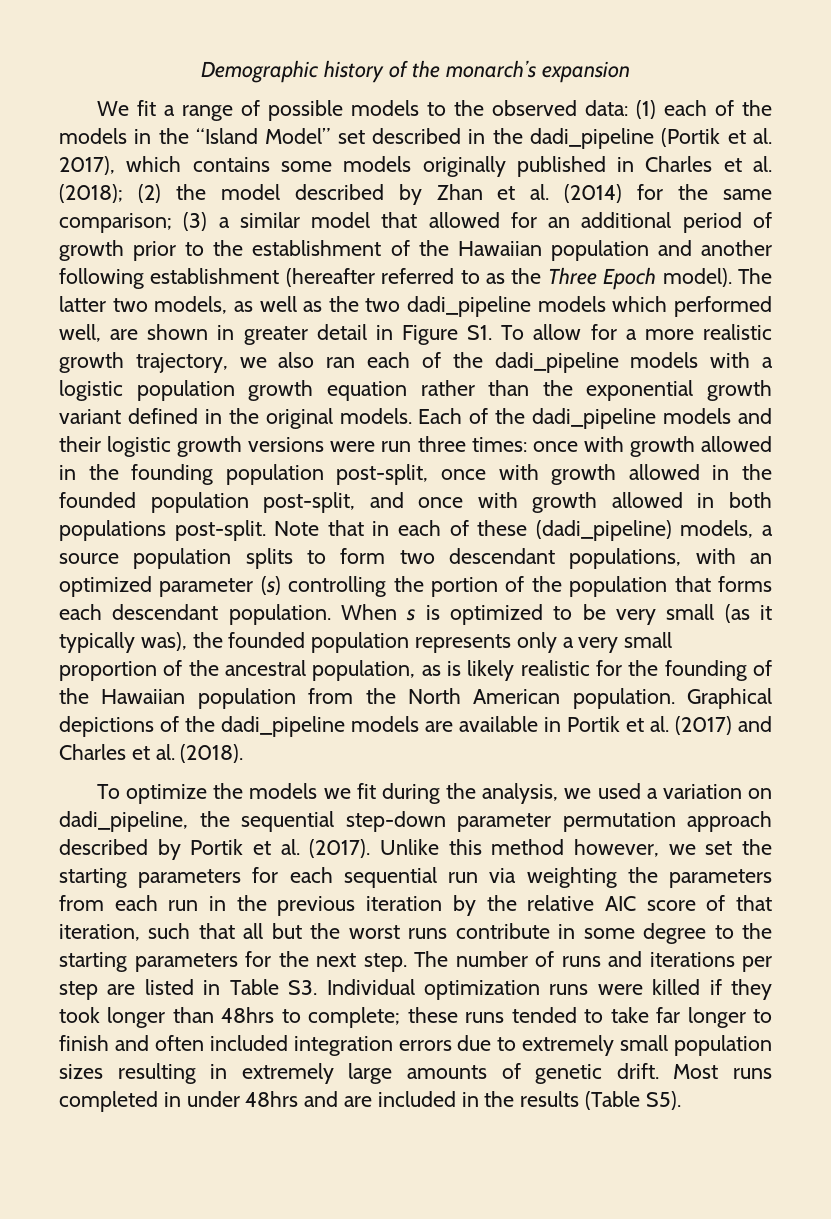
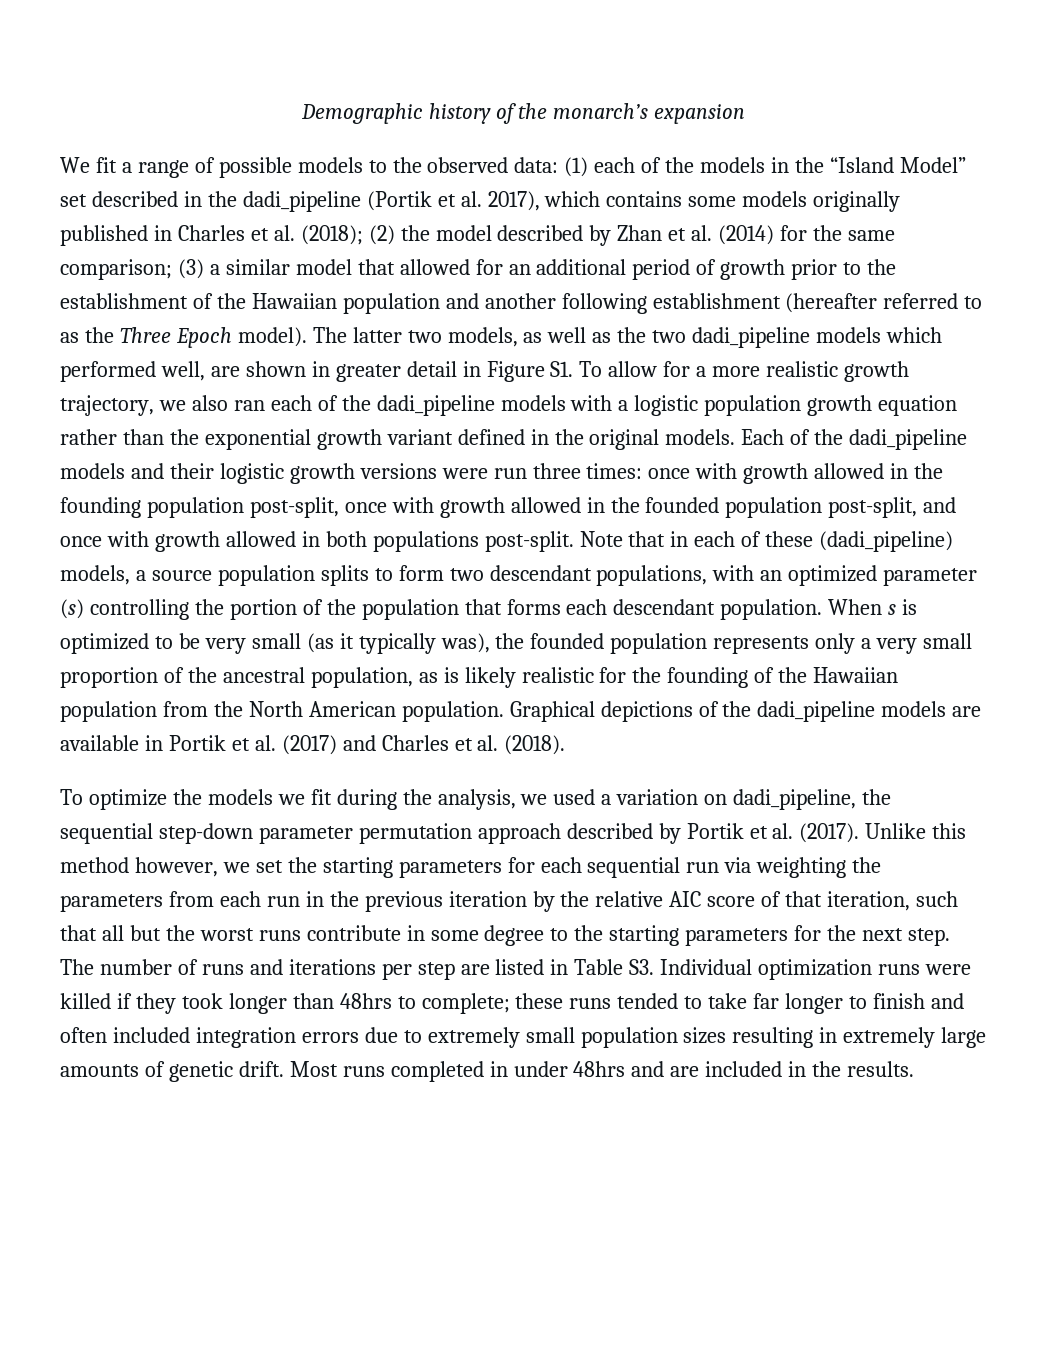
[520,1091,681,1110] results (Table S5). -> [847,1061,915,1077] results.

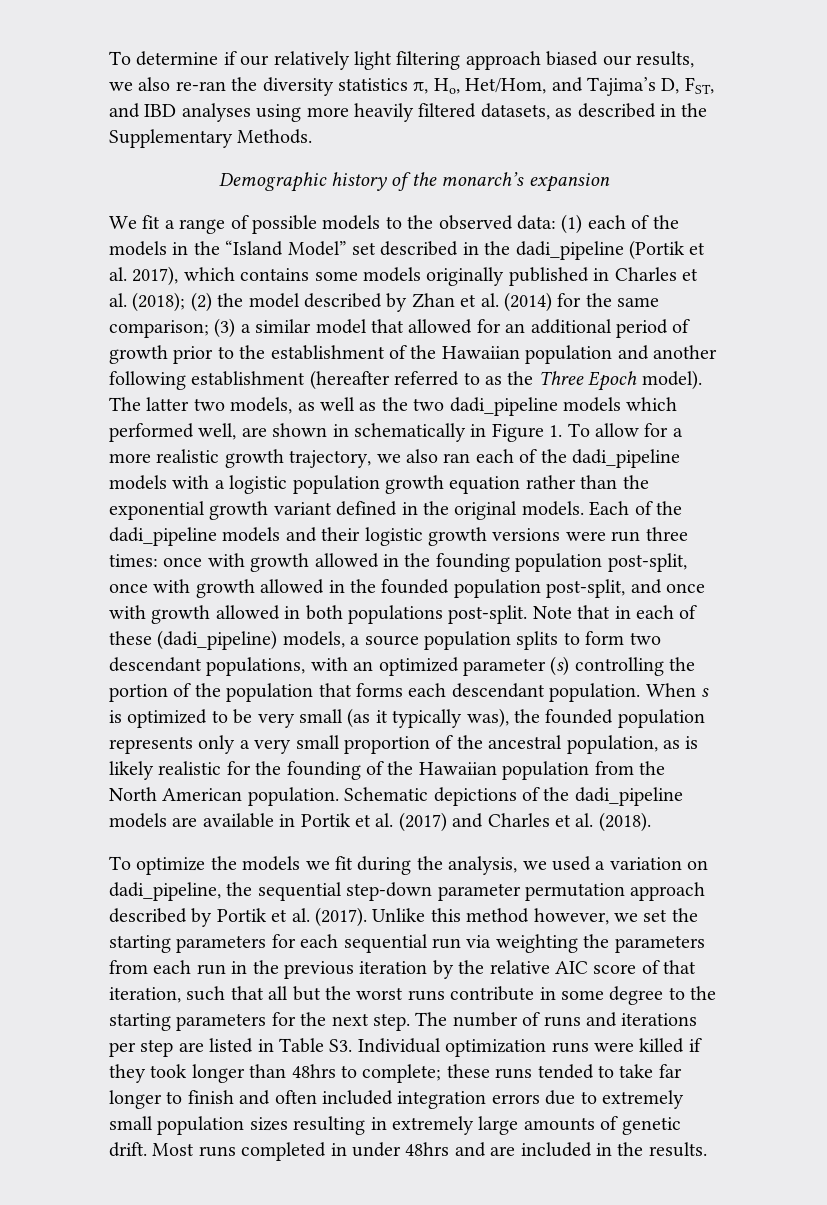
(300, 113) none -> [109,51,694,70] [109,77,714,96] [109,103,708,122] [109,129,313,148] To determine if our relatively light filtering approach biased our results, we also re-ran the diversity statistics π, Ho, Het/Hom, and Tajima’s D, FST, and IBD analyses using more heavily filtered datasets, as described in the Supplementary Methods. //
[335,361,457,382] greater detail -> [354,423,466,442] schematically
[550,361,574,377] S1. -> [549,425,563,437] 1.
[509,701,595,722] Graphical -> [344,787,429,801] Schematic

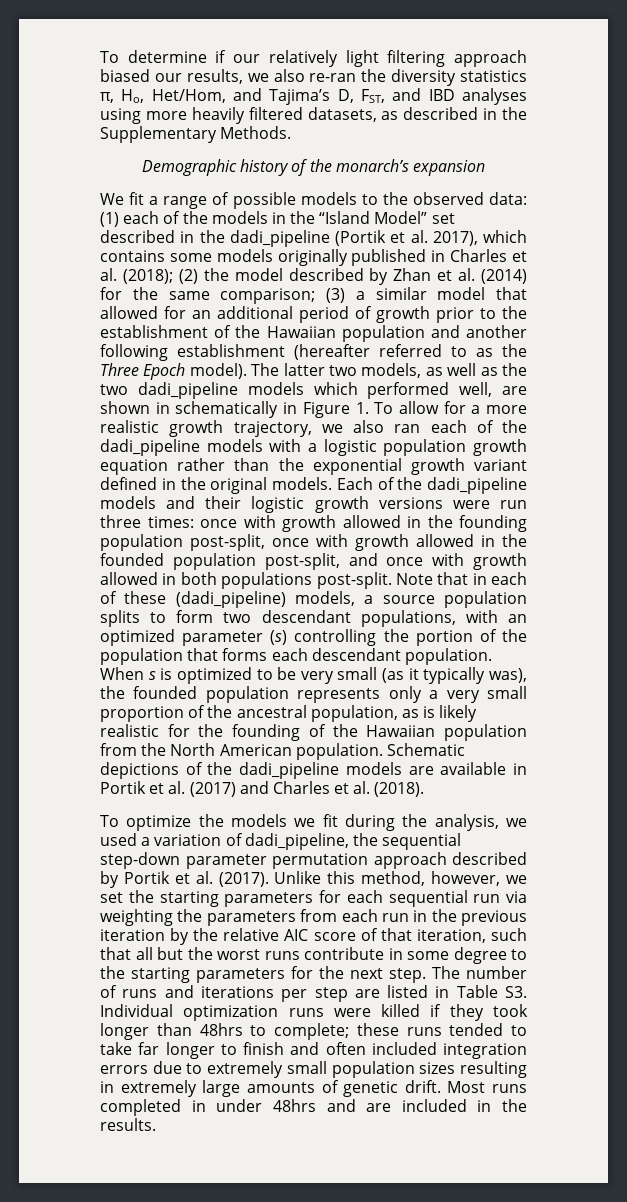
[687,860,709,870] on -> [225,833,243,846] of
[466,908,530,923] method -> [361,871,426,886] method,

